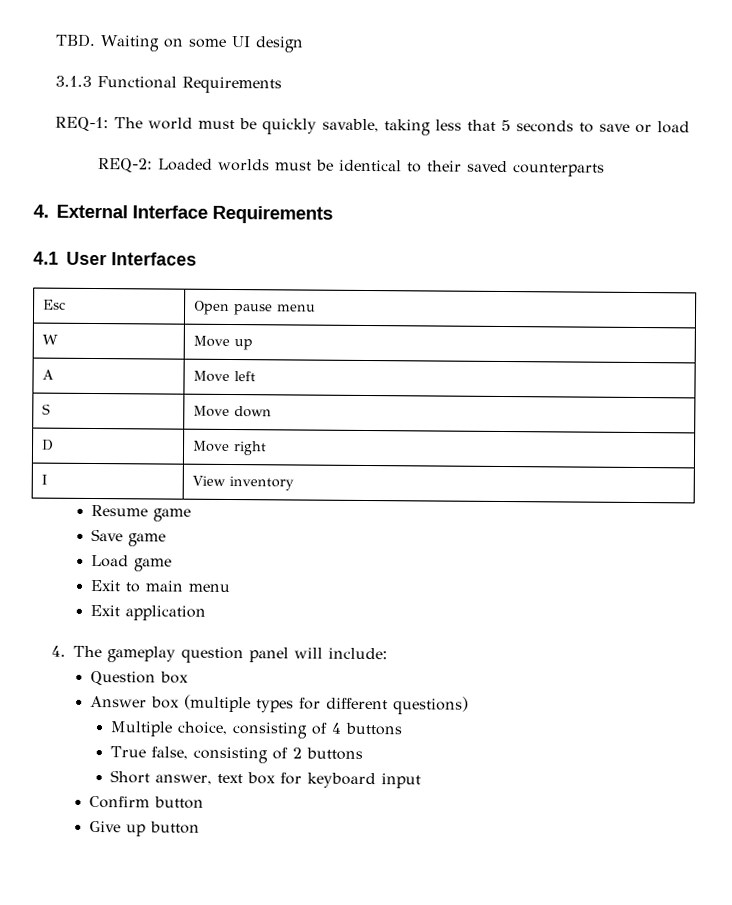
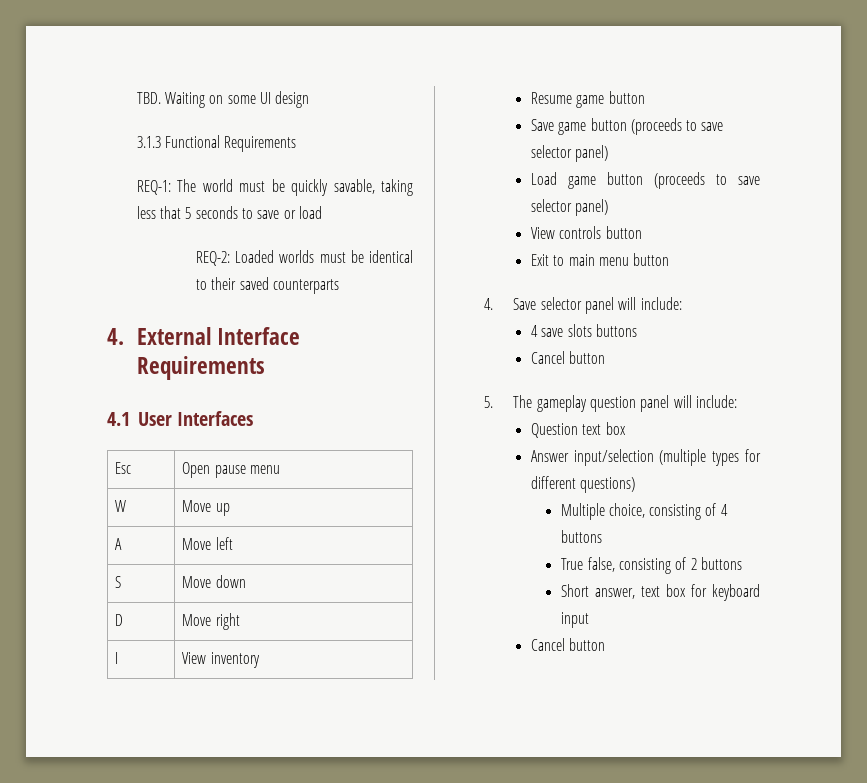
(191, 515) none -> [608,91,645,104] button
[90,554,172,572] [89,579,231,593] [89,604,206,621] [51,645,67,657] // Load game // Exit to main menu // Exit application // 4. -> [590,118,724,135] [530,145,609,162] [530,172,760,189] [530,199,609,216] [530,226,642,239] [530,253,670,266] [483,297,682,314] [530,324,637,337] [530,351,606,364] [483,396,493,408] button (proceeds to save selector panel) // Load game button (proceeds to save selector panel) // View controls button // Exit to main menu button // 4. Save selector panel will include: // 4 save slots buttons // Cancel button // 5.
(156, 678) none -> [582,424,602,435] text
[150,696,180,709] box -> [573,449,654,466] input/selection
[88,795,204,809] [88,820,200,837] Confirm button // Give up button -> [530,638,606,651] Cancel button

